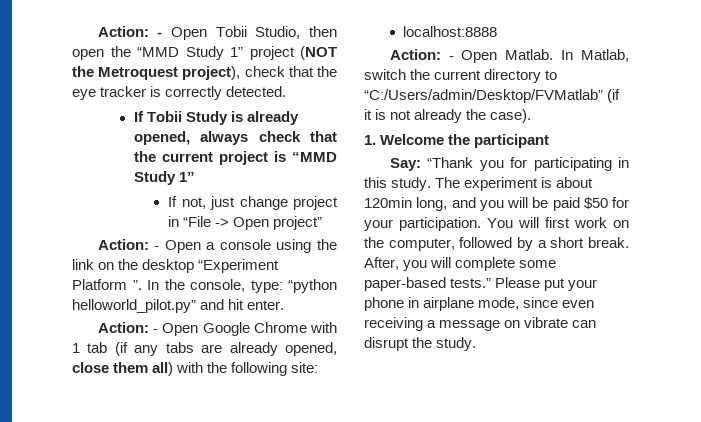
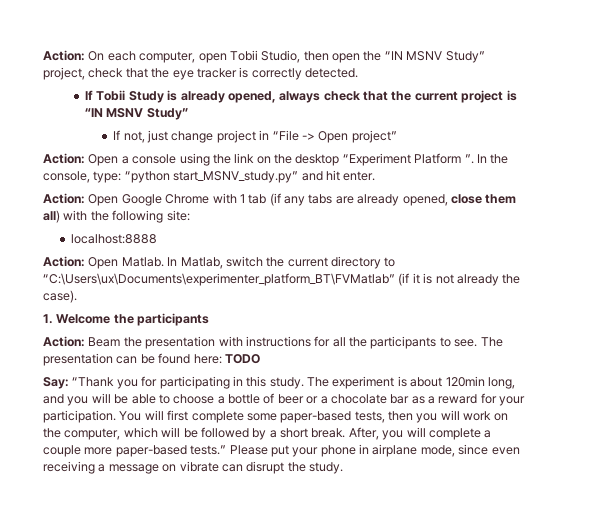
[97,26,208,40] Action: - Open -> [43,50,227,63] Action: On each computer, open
[137,46,337,60] [72,66,241,80] “MMD Study 1” project (NOT the Metroquest project), -> [384,51,485,63] [43,67,85,80] “IN MSNV Study” project,
[292,152,338,162] [133,171,195,185] “MMD Study 1” -> [84,108,188,120] “IN MSNV Study”
[154,246,160,250] - -> (85, 158) none
[72,299,196,313] helloworld_pilot.py” -> [173,171,299,183] start_MSNV_study.py”
[152,329,158,333] - -> (85, 198) none
[448,56,454,60] - -> (85, 261) none
[364,89,603,103] “C:/Users/admin/Desktop/FVMatlab” -> [43,273,395,286] “C:\Users\ux\Documents\experimenter_platform_BT\FVMatlab”
[474,134,550,148] participant -> [137,313,210,326] [43,336,503,349] [43,353,260,366] participants // Action: Beam the presentation with instructions for all the participants to see. The presentation can be found here: TODO
[552,197,608,211] paid $50 -> [131,393,478,404] able to choose a bottle of beer or a chocolate bar as a reward
(570, 222) none -> [191,410,460,423] complete some paper-based tests, then you will
(455, 244) none -> [123,427,198,438] which will be
[519,260,557,268] some -> [484,430,492,438] [43,445,113,457] a couple more

